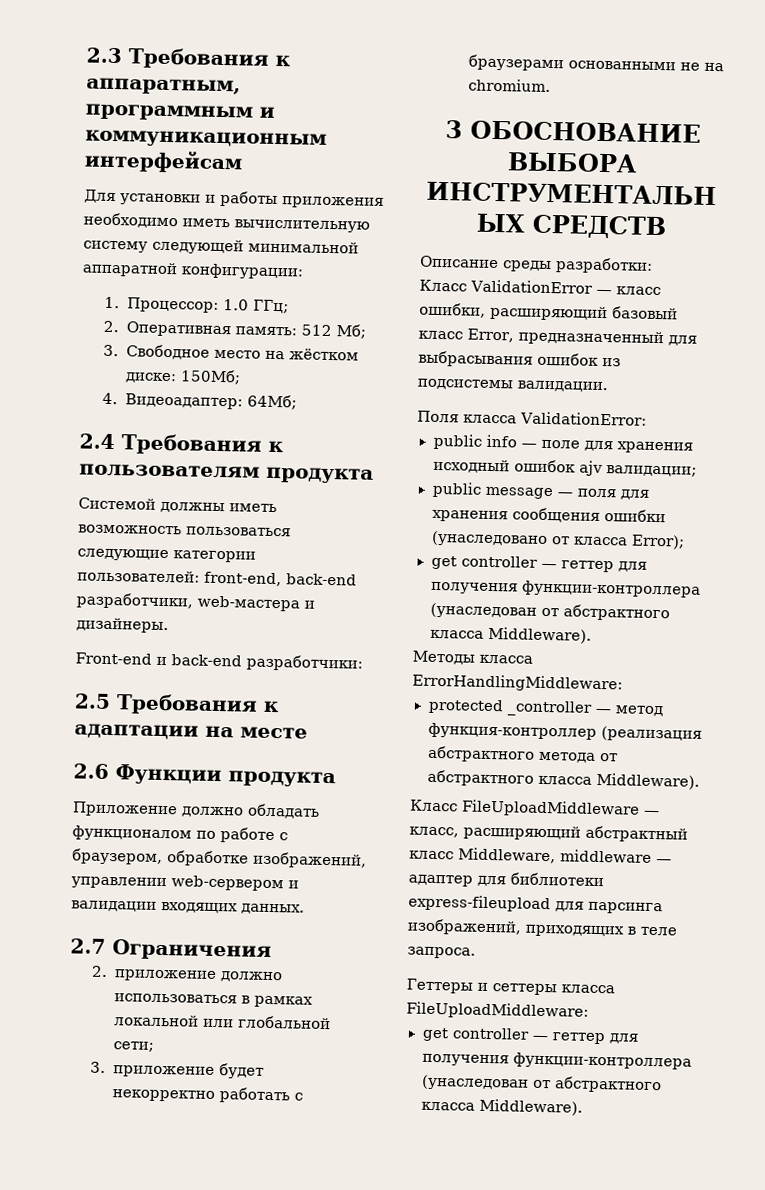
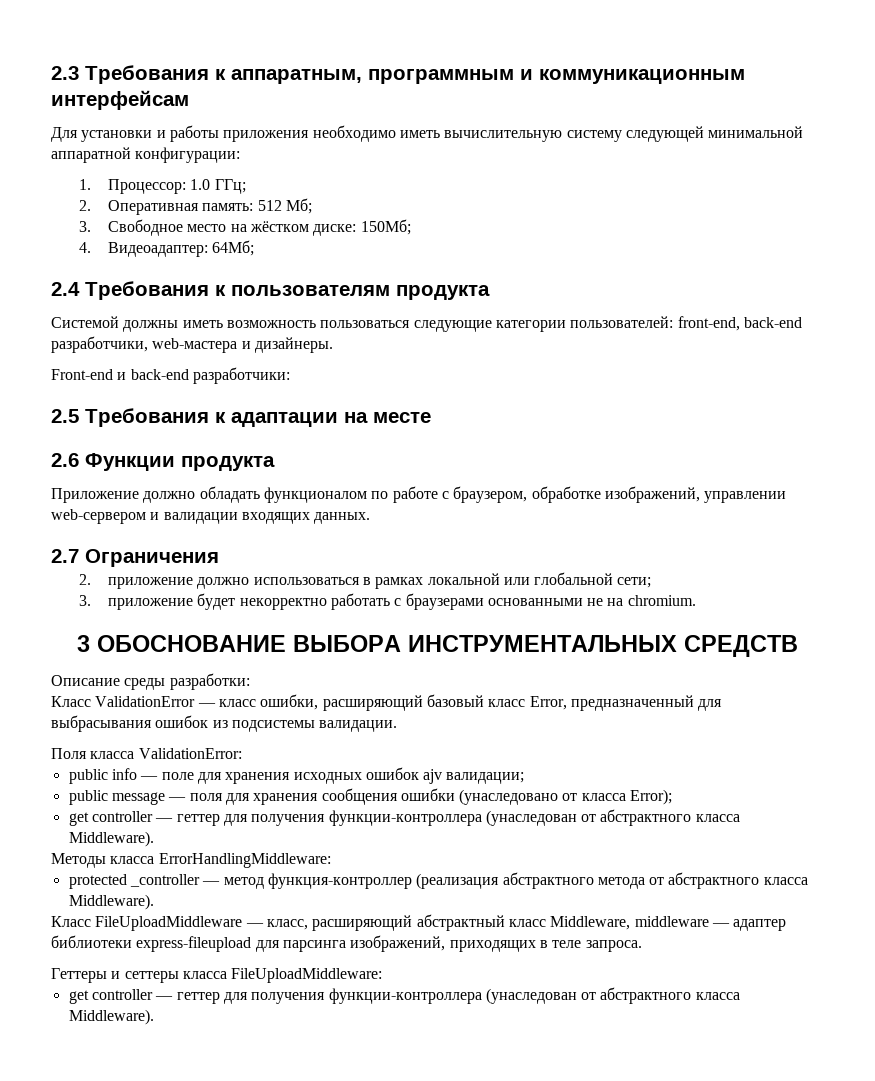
[432,458,510,474] исходный -> [293,772,362,784] исходных
[477,875,506,887] для -> (787, 925) none

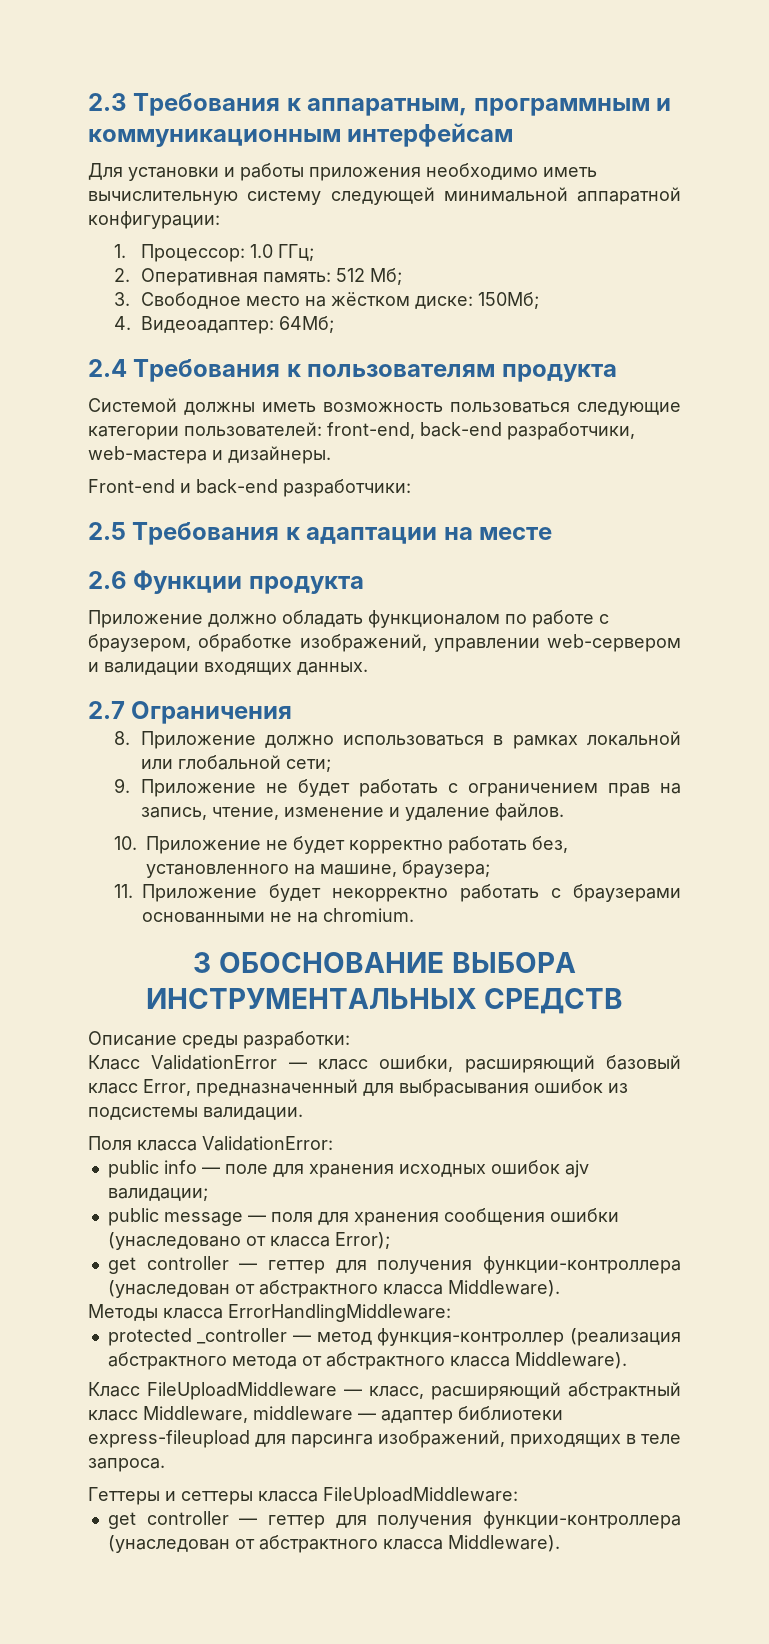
[79,574,193,589] 2. приложение -> [114,731,256,749] 8. Приложение
[79,595,193,610] 3. приложение -> [114,778,681,797] [140,803,564,821] [114,836,569,854] [146,860,491,878] [114,884,258,902] 9. Приложение не будет работать с ограничением прав на запись, чтение, изменение и удаление файлов. // 10. Приложение не будет корректно работать без, установленного на машине, браузера; // 11. Приложение

